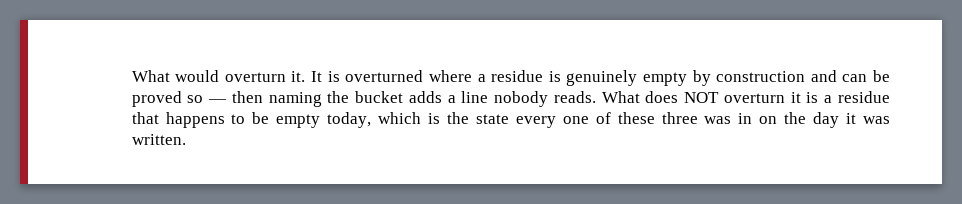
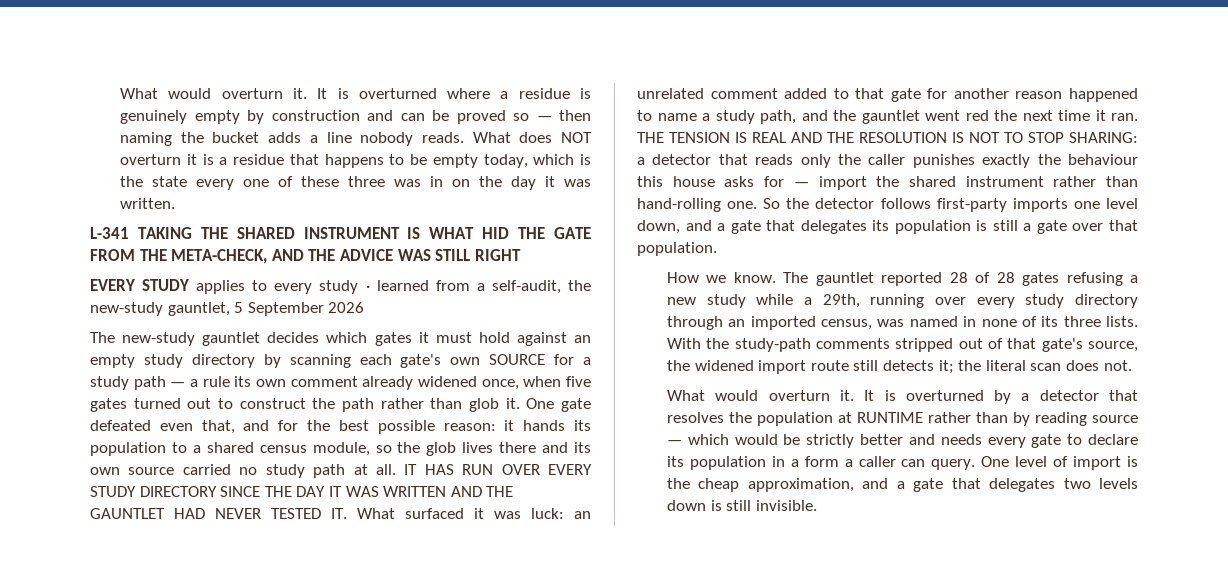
(186, 139) none -> [90,227,592,239] [90,249,521,264] [90,279,591,294] [90,302,365,316] [90,332,592,346] [90,354,591,368] [90,376,591,390] [90,398,591,412] [90,420,591,434] [90,442,591,456] [90,464,592,478] [90,486,514,497] [90,508,591,519] [637,88,1138,102] [637,110,1138,124] [637,132,1138,143] [637,154,1138,168] [637,176,1138,190] [637,198,1138,212] [637,220,1138,234] [637,242,717,256] [667,272,1138,286] [667,294,1138,308] [667,316,1139,330] [667,338,1138,352] [667,360,1132,374] [667,390,1138,404] [667,412,1138,426] [667,434,1138,448] [667,456,1138,470] [667,478,1138,492] [667,500,817,511] // L-341 TAKING THE SHARED INSTRUMENT IS WHAT HID THE GATE FROM THE META-CHECK, AND THE ADVICE WAS STILL RIGHT // EVERY STUDY applies to every study · learned from a self-audit, the new-study gauntlet, 5 September 2026 // The new-study gauntlet decides which gates it must hold against an empty study directory by scanning each gate's own SOURCE for a study path — a rule its own comment already widened once, when five gates turned out to construct the path rather than glob it. One gate defeated even that, and for the best possible reason: it hands its population to a shared census module, so the glob lives there and its own source carried no study path at all. IT HAS RUN OVER EVERY STUDY DIRECTORY SINCE THE DAY IT WAS WRITTEN AND THE GAUNTLET HAD NEVER TESTED IT. What surfaced it was luck: an unrelated comment added to that gate for another reason happened to name a study path, and the gauntlet went red the next time it ran. THE TENSION IS REAL AND THE RESOLUTION IS NOT TO STOP SHARING: a detector that reads only the caller punishes exactly the behaviour this house asks for — import the shared instrument rather than hand-rolling one. So the detector follows first-party imports one level down, and a gate that delegates its population is still a gate over that population. // How we know. The gauntlet reported 28 of 28 gates refusing a new study while a 29th, running over every study directory through an imported census, was named in none of its three lists. With the study-path comments stripped out of that gate's source, the widened import route still detects it; the literal scan does not. // What would overturn it. It is overturned by a detector that resolves the population at RUNTIME rather than by reading source — which would be strictly better and needs every gate to declare its population in a form a caller can query. One level of import is the cheap approximation, and a gate that delegates two levels down is still invisible.

